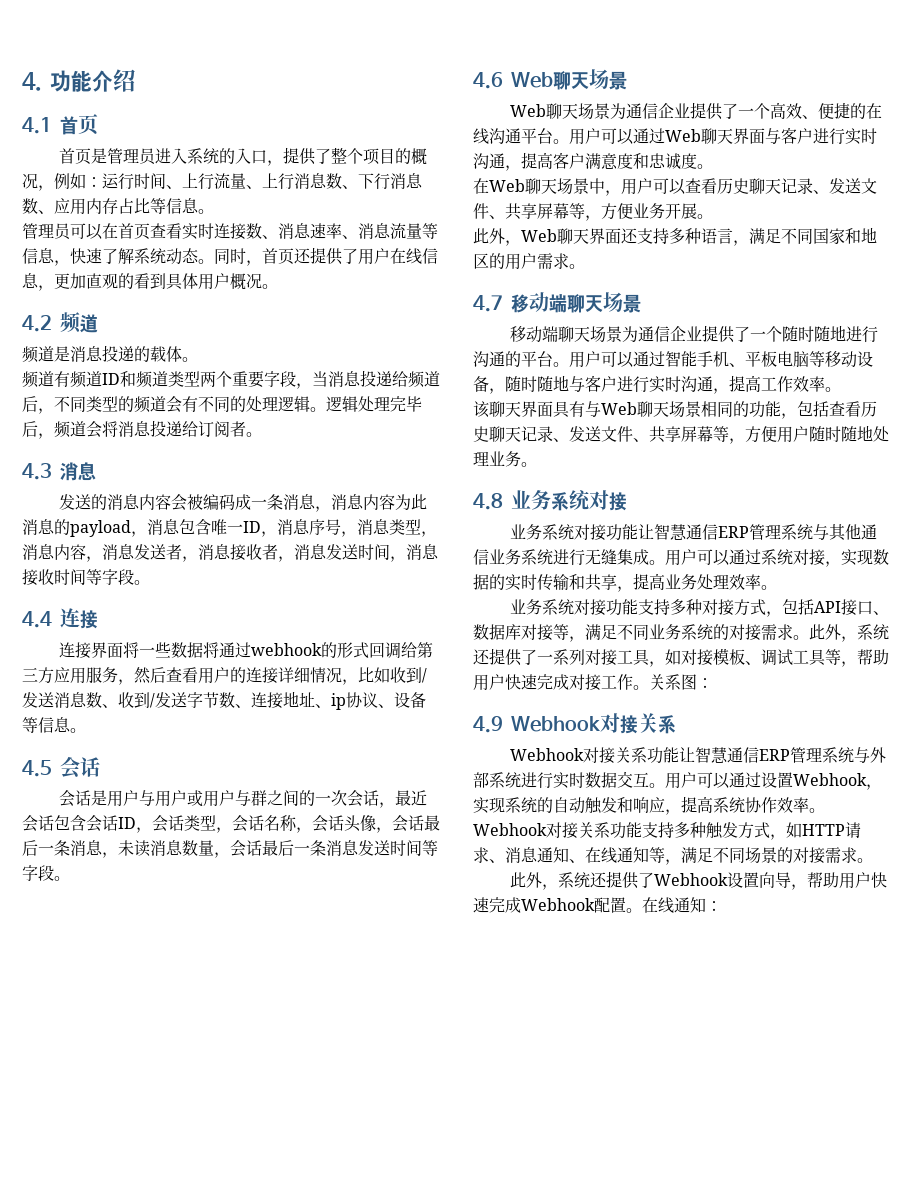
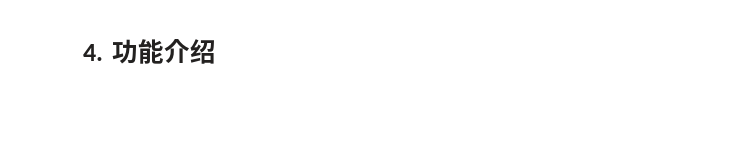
[22,114,98,135] [58,147,427,166] [22,173,423,191] [22,198,214,215] [22,223,438,240] [22,247,438,266] [22,273,278,291] [22,312,98,333] [22,345,198,363] [22,370,440,389] [22,396,422,414] [22,420,262,439] [22,462,96,481] [58,494,427,512] [22,519,437,537] [22,544,439,562] [22,569,150,586] [22,608,98,629] [58,642,433,659] [22,667,427,685] [22,691,426,710] [22,717,86,733] [22,756,100,779] [58,790,427,808] [22,815,440,833] [22,840,438,858] [22,865,70,881] [473,69,627,90] [509,102,882,120] [473,127,877,145] [473,152,713,171] [473,178,877,196] [473,203,713,221] [473,227,877,246] [473,253,585,270] [473,292,641,313] [509,325,878,343] [473,351,873,368] [473,375,841,394] [473,401,877,419] [473,425,889,444] [473,451,537,467] [473,490,627,511] [509,524,877,541] [473,549,889,567] [473,573,777,592] [509,599,889,617] [473,624,889,642] [473,648,889,667] [473,674,713,691] [473,713,676,734] [509,747,886,764] [473,771,882,790] [473,796,825,815] [473,822,861,840] [473,847,873,865] [509,871,887,890] [473,897,722,913] // 4.1首页 // 首页是管理员进入系统的入口，提供了整个项目的概况，例如：运行时间、上行流量、上行消息数、下行消息数、应用内存占比等信息。 // 管理员可以在首页查看实时连接数、消息速率、消息流量等信息，快速了解系统动态。同时，首页还提供了用户在线信息，更加直观的看到具体用户概况。 // 4.2频道 // 频道是消息投递的载体。 // 频道有频道ID和频道类型两个重要字段，当消息投递给频道后，不同类型的频道会有不同的处理逻辑。逻辑处理完毕后，频道会将消息投递给订阅者。 // 4.3消息 // 发送的消息内容会被编码成一条消息，消息内容为此消息的payload，消息包含唯一ID，消息序号，消息类型，消息内容，消息发送者，消息接收者，消息发送时间，消息接收时间等字段。 // 4.4连接 // 连接界面将一些数据将通过webhook的形式回调给第三方应用服务，然后查看用户的连接详细情况，比如收到/发送消息数、收到/发送字节数、连接地址、ip协议、设备等信息。 // 4.5会话 // 会话是用户与用户或用户与群之间的一次会话，最近会话包含会话ID，会话类型，会话名称，会话头像，会话最后一条消息，未读消息数量，会话最后一条消息发送时间等字段。 // 4.6 Web聊天场景 // Web聊天场景为通信企业提供了一个高效、便捷的在线沟通平台。用户可以通过Web聊天界面与客户进行实时沟通，提高客户满意度和忠诚度。 // 在Web聊天场景中，用户可以查看历史聊天记录、发送文件、共享屏幕等，方便业务开展。 // 此外，Web聊天界面还支持多种语言，满足不同国家和地区的用户需求。 // 4.7移动端聊天场景 // 移动端聊天场景为通信企业提供了一个随时随地进行沟通的平台。用户可以通过智能手机、平板电脑等移动设备，随时随地与客户进行实时沟通，提高工作效率。 // 该聊天界面具有与Web聊天场景相同的功能，包括查看历史聊天记录、发送文件、共享屏幕等，方便用户随时随地处理业务。 // 4.8业务系统对接 // 业务系统对接功能让智慧通信ERP管理系统与其他通信业务系统进行无缝集成。用户可以通过系统对接，实现数据的实时传输和共享，提高业务处理效率。 // 业务系统对接功能支持多种对接方式，包括API接口、数据库对接等，满足不同业务系统的对接需求。此外，系统还提供了一系列对接工具，如对接模板、调试工具等，帮助用户快速完成对接工作。关系图： // 4.9 Webhook对接关系 // Webhook对接关系功能让智慧通信ERP管理系统与外部系统进行实时数据交互。用户可以通过设置Webhook，实现系统的自动触发和响应，提高系统协作效率。Webhook对接关系功能支持多种触发方式，如HTTP请求、消息通知、在线通知等，满足不同场景的对接需求。 // 此外，系统还提供了Webhook设置向导，帮助用户快速完成Webhook配置。在线通知： -> (216, 51) none

